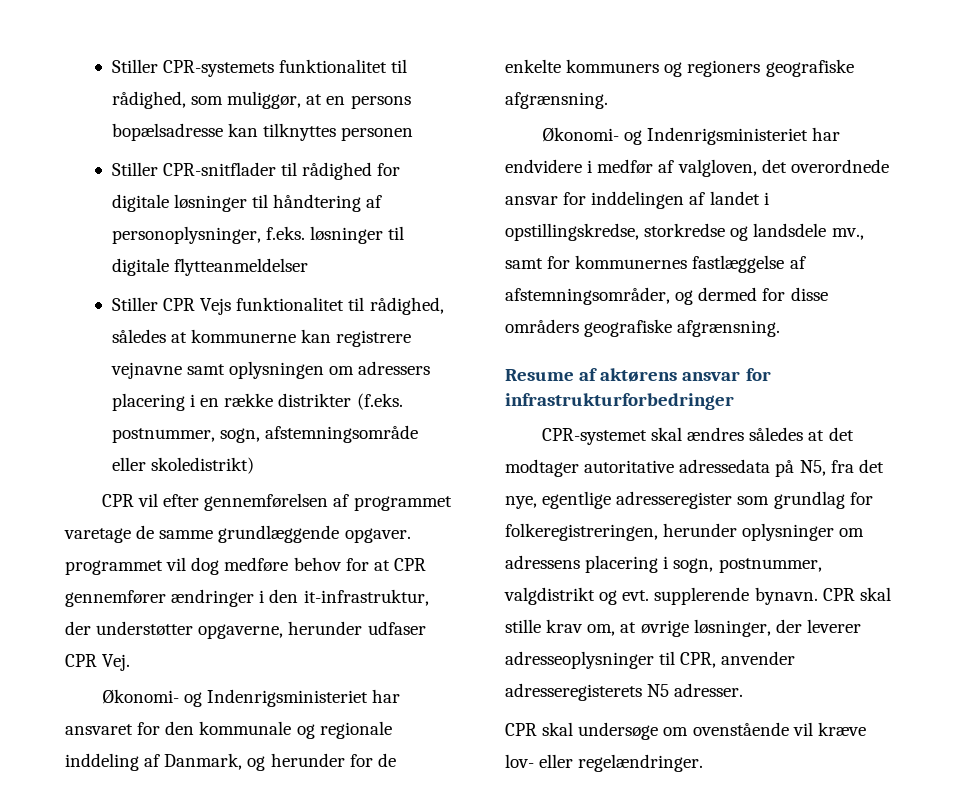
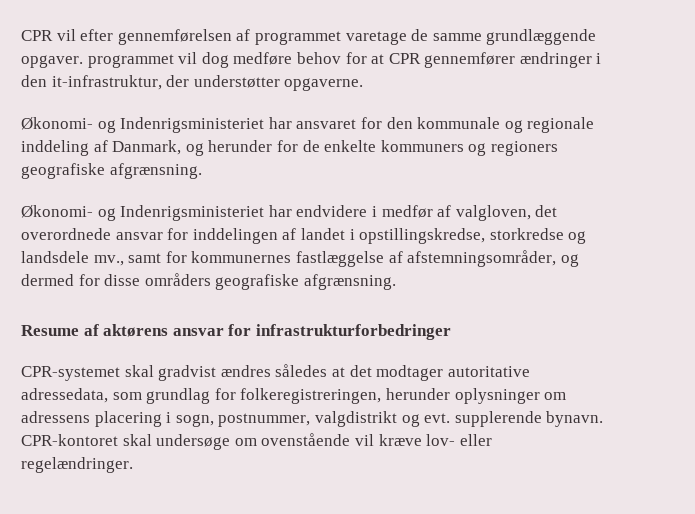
[111,59,408,77] [111,91,411,109] [111,123,414,141] [111,162,401,180] [111,194,383,212] [111,226,405,244] [111,258,309,276] [111,297,444,315] [111,329,412,347] [110,361,431,379] [111,393,403,411] [111,425,419,443] [111,457,255,474] Stiller CPR-systemets funktionalitet til rådighed, som muliggør, at en persons bopælsadresse kan tilknyttes personen // Stiller CPR-snitflader til rådighed for digitale løsninger til håndtering af personoplysninger, f.eks. løsninger til digitale flytteanmeldelser // Stiller CPR Vejs funktionalitet til rådighed, således at kommunerne kan registrere vejnavne samt oplysningen om adressers placering i en række distrikter (f.eks. postnummer, sogn, afstemningsområde eller skoledistrikt) // -> (21, 35) none
[198,621,426,639] [65,654,131,671] opgaverne, herunder udfaser CPR Vej. -> [284,78,364,91] opgaverne.
(683, 434) none -> [158,365,217,381] gradvist
[679,459,884,477] [505,491,733,509] adressedata på N5, fra det nye, egentlige adresseregister -> [21,388,108,403] adressedata,
[822,587,891,601] [505,619,861,637] [505,651,796,669] [505,683,744,701] [505,723,537,736] CPR skal stille krav om, at øvrige løsninger, der leverer adresseoplysninger til CPR, anvender adresseregisterets N5 adresser. // CPR -> [21,434,118,446] CPR-kontoret

